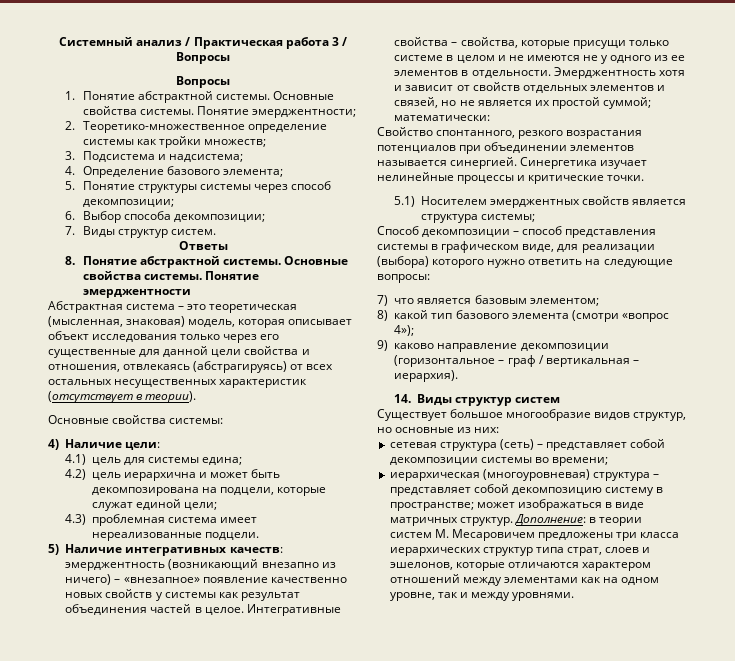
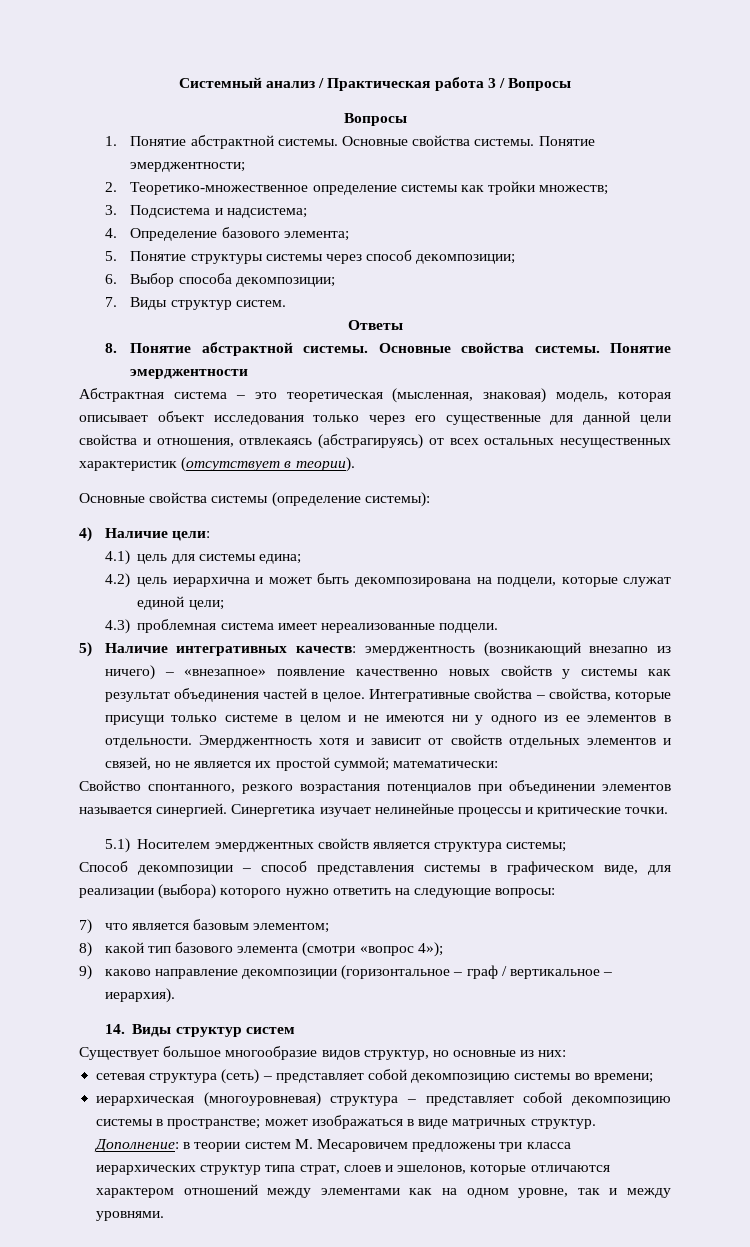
[169,418,224,424] системы: -> [211,492,430,507] системы (определение системы):
[582,55,598,61] не -> [451,715,468,722] ни
[545,358,630,367] вертикальная -> [510,969,601,979] вертикальное
[389,457,478,465] декомпозиции -> [411,1073,511,1083] декомпозицию
[604,487,654,496] систему -> [96,1119,154,1126] системы

